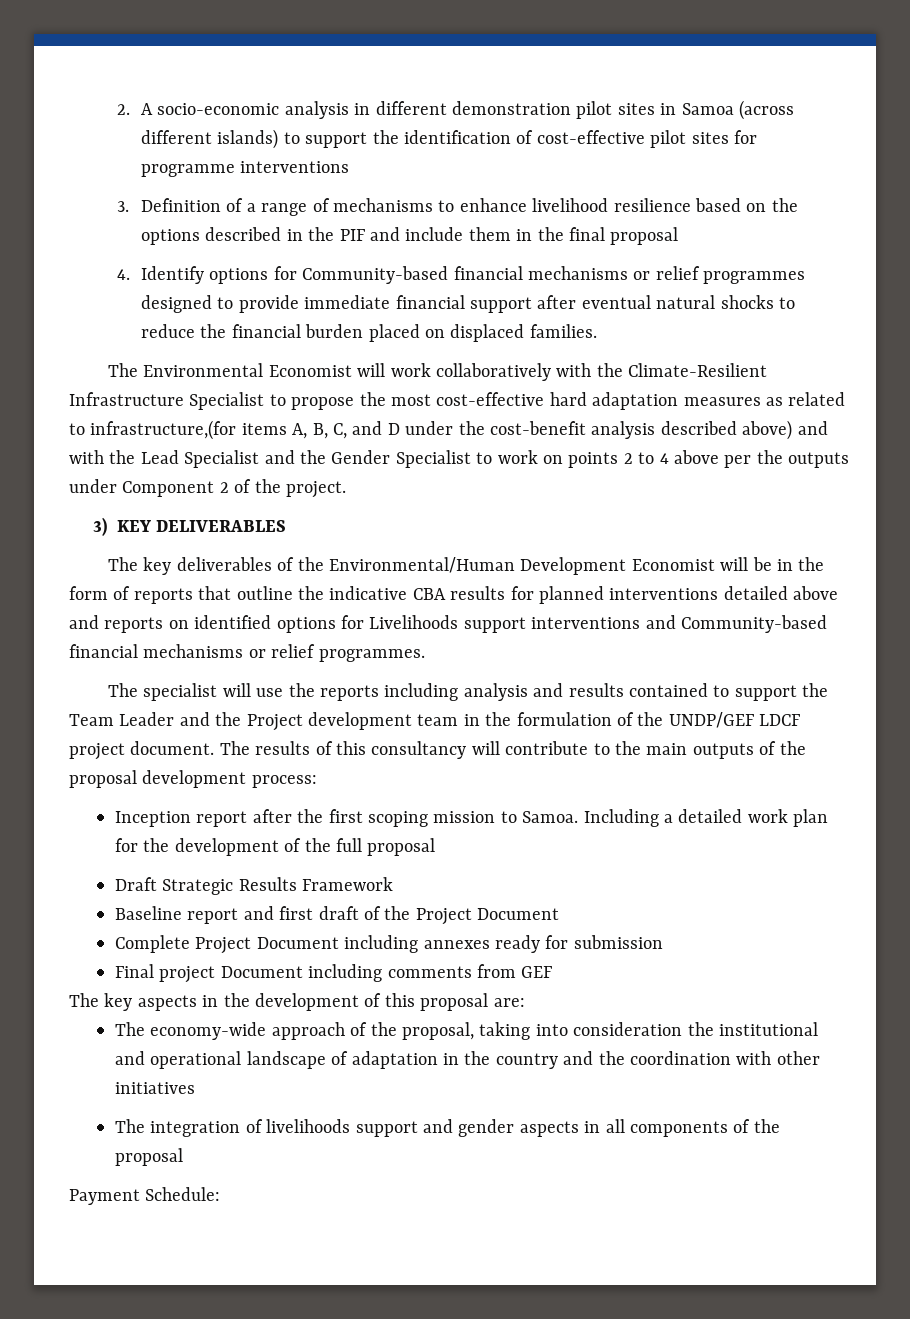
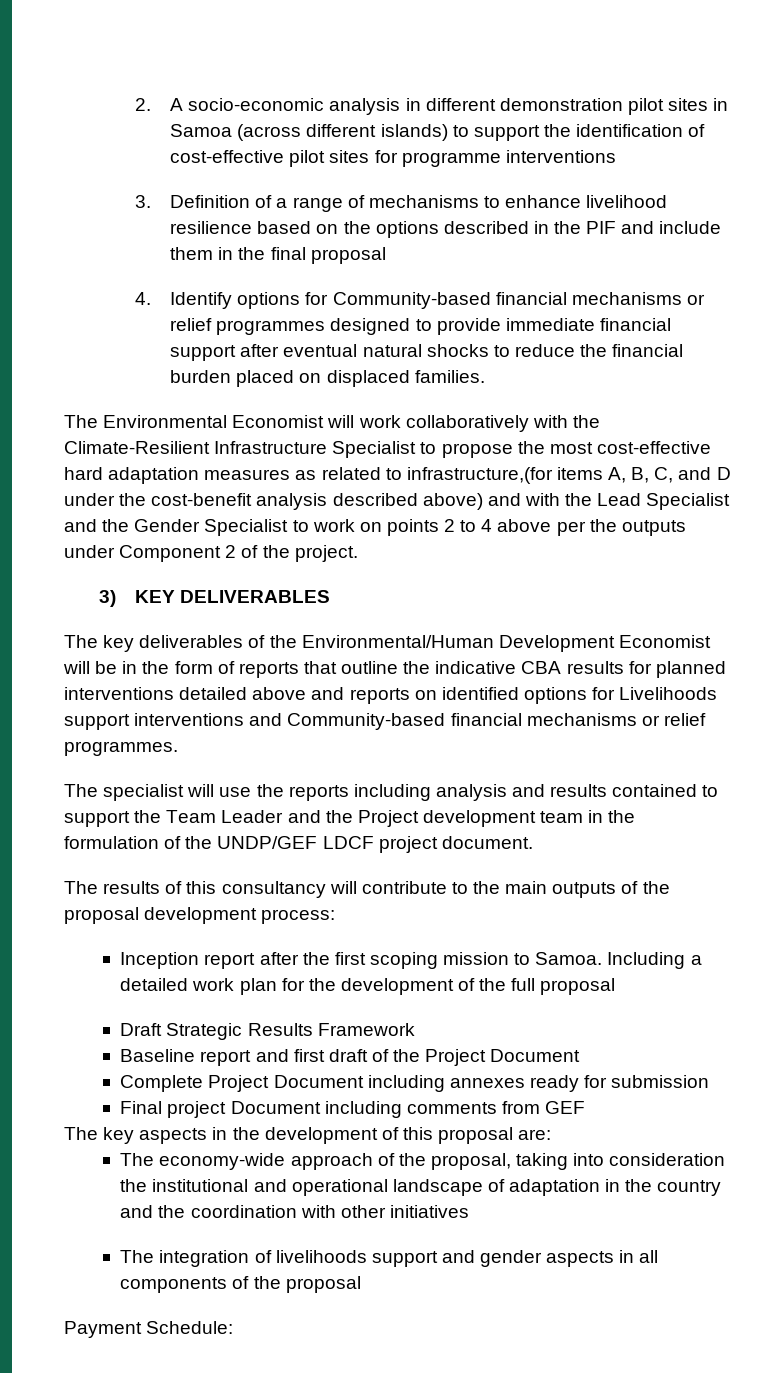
(215, 748) none -> (533, 842) //

